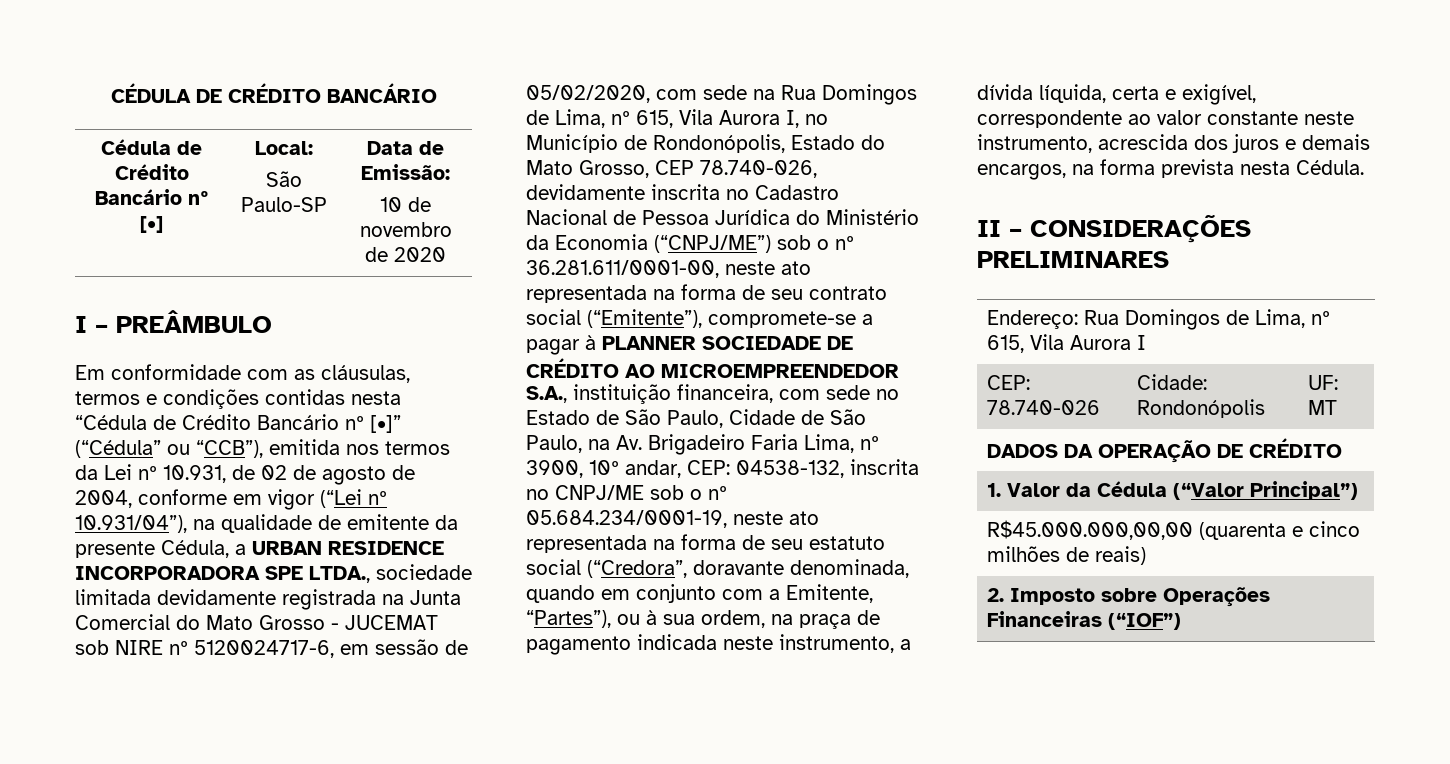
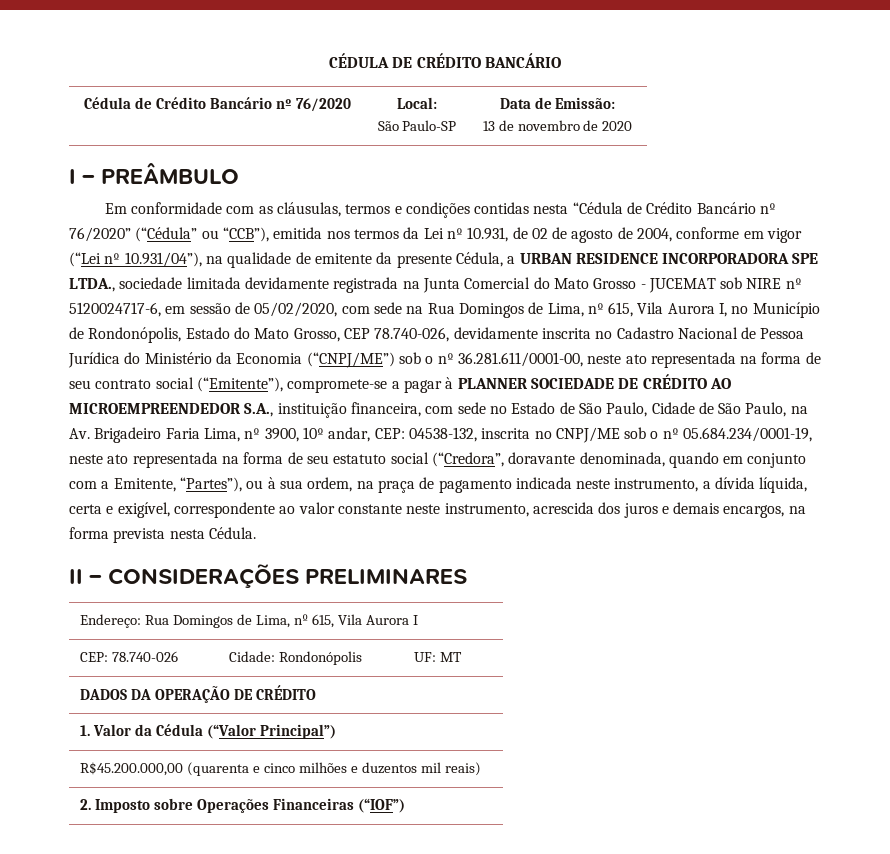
[140,216,163,233] [•] -> [295,98,351,112] 76/2020
[380,197,402,212] 10 -> [482,121,495,131] 13
[370,415,401,433] [•]” -> [69,227,131,242] 76/2020”
[986,520,1193,540] R$45.000.000,00,00 -> [80,762,184,776] R$45.200.000,00
[1065,547,1089,562] de -> [350,762,441,774] e duzentos mil

